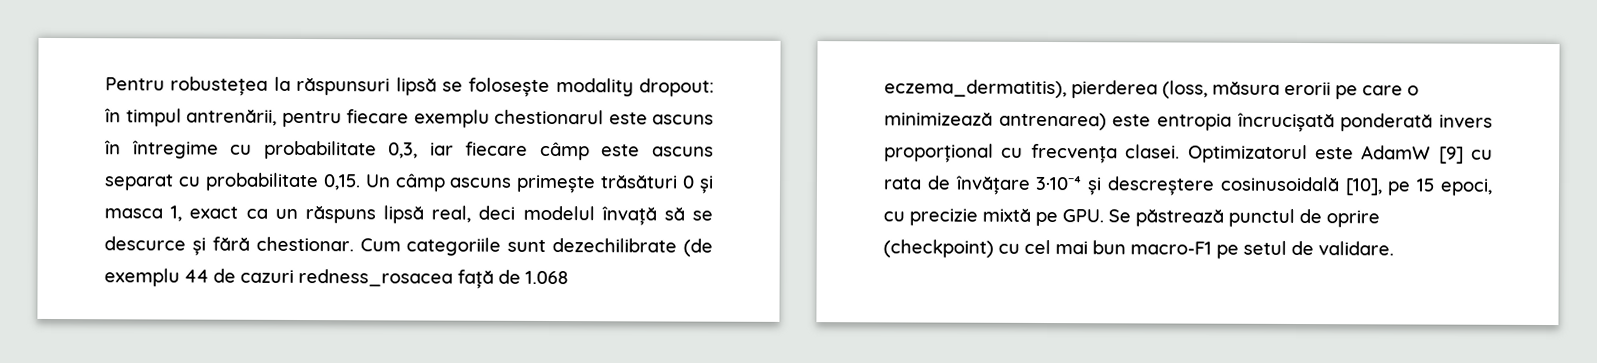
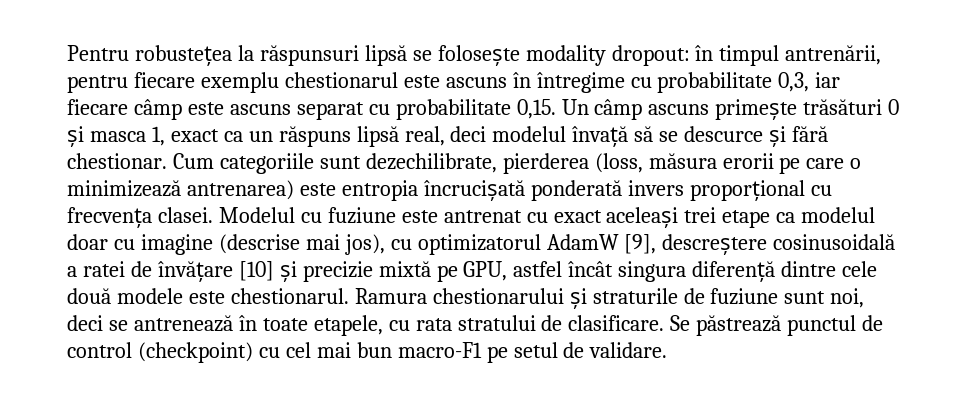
[552,238,713,257] [104,268,569,289] [884,79,1067,99] dezechilibrate (de exemplu 44 de cazuri redness_rosacea față de 1.068 eczema_dermatitis), -> [365,153,497,173] dezechilibrate,
[1187,144,1493,164] [883,174,1493,196] [883,208,1104,227] Optimizatorul este AdamW [9] cu rata de învățare 3·10⁻⁴ și descreștere cosinusoidală [10], pe 15 epoci, cu precizie mixtă pe GPU. -> [218,207,876,228] [67,234,896,255] [67,261,878,282] [67,288,865,309] [67,315,665,336] Modelul cu fuziune este antrenat cu exact aceleași trei etape ca modelul doar cu imagine (descrise mai jos), cu optimizatorul AdamW [9], descreștere cosinusoidală a ratei de învățare [10] și precizie mixtă pe GPU, astfel încât singura diferență dintre cele două modele este chestionarul. Ramura chestionarului și straturile de fuziune sunt noi, deci se antrenează în toate etapele, cu rata stratului de clasificare.
[1326,210,1380,228] oprire -> [67,342,132,358] control

